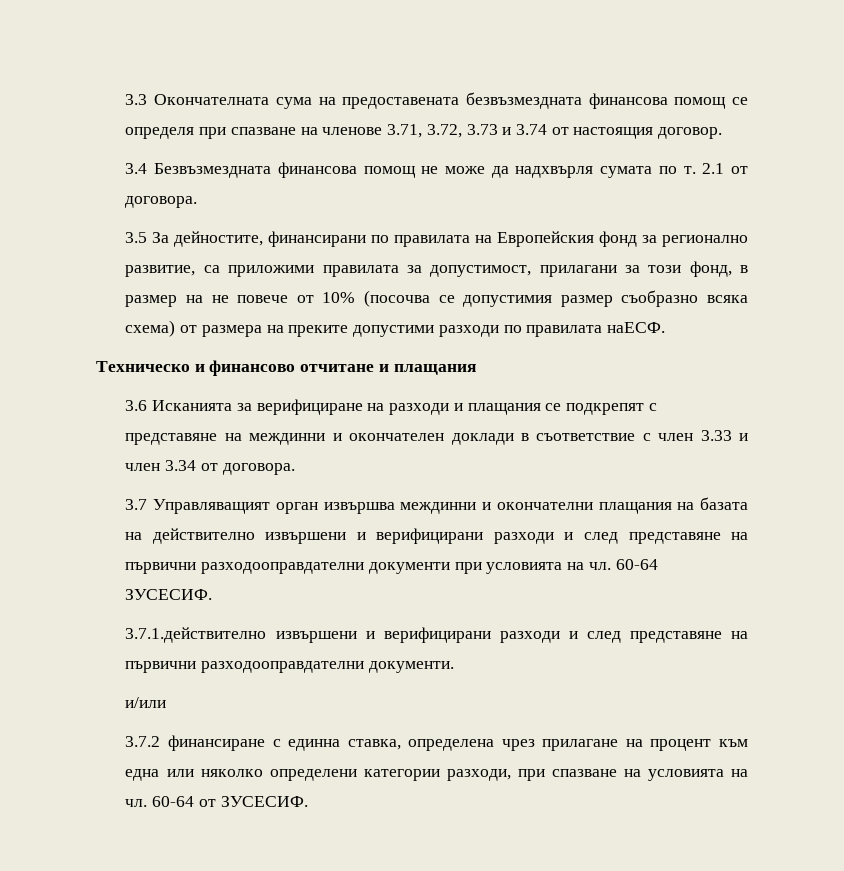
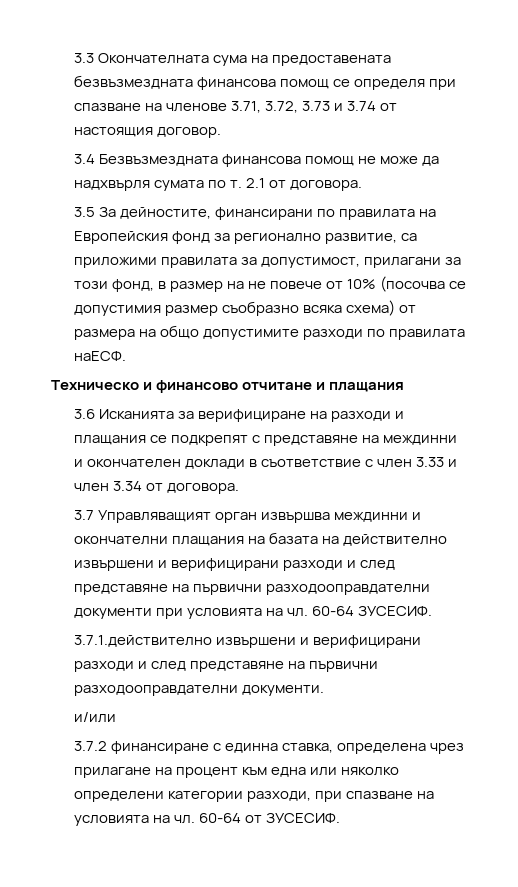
[288,325,435,337] преките допустими -> [159,325,300,340] общо допустимите

